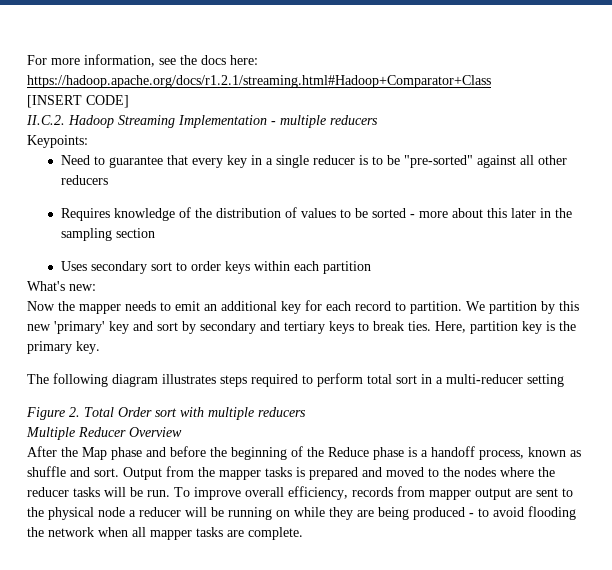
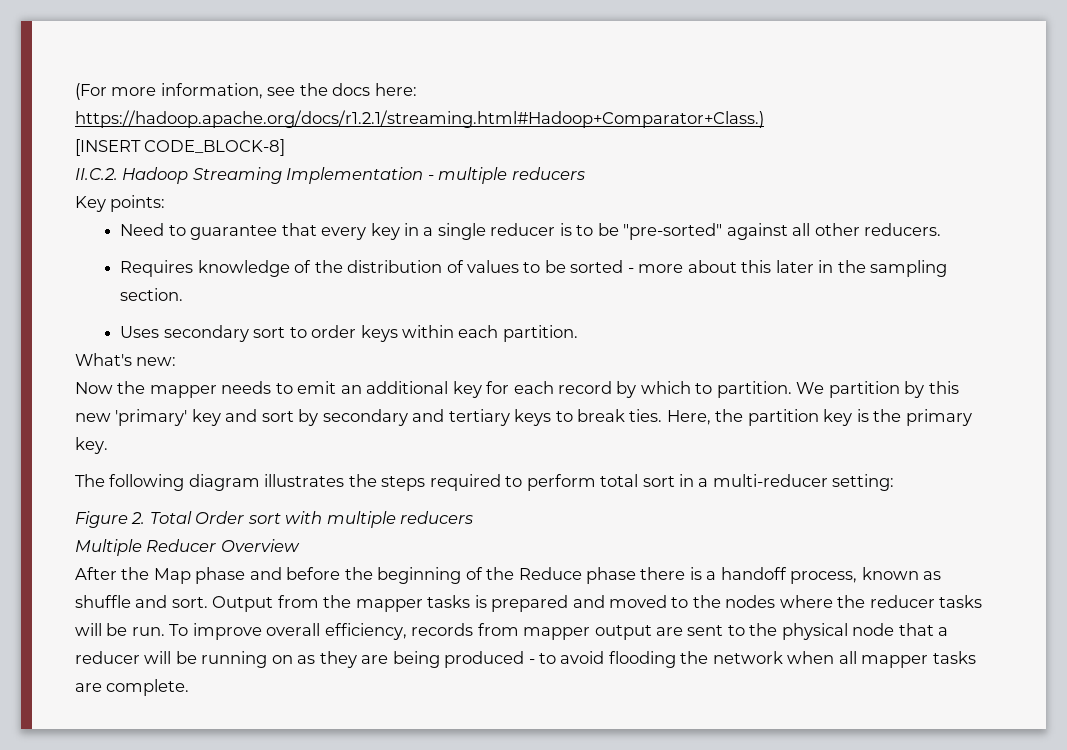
[27,55,47,65] For -> [75,83,107,100] (For
[27,75,491,88] https://hadoop.apache.org/docs/r1.2.1/streaming.html#Hadoop+Comparator+Class -> [75,110,764,128] https://hadoop.apache.org/docs/r1.2.1/streaming.html#Hadoop+Comparator+Class.)
[86,95,129,108] CODE] -> [144,139,286,156] CODE_BLOCK-8]
[27,135,88,148] Keypoints: -> [75,195,166,212] Key points:
[60,175,108,185] reducers -> [864,223,942,236] reducers.
[115,228,155,238] section -> [120,288,184,301] section.
[322,261,371,274] partition -> [502,325,578,342] partition.
(391, 306) none -> [616,381,691,398] by which
(466, 327) none -> [715,409,744,422] the
(216, 379) none -> [348,474,377,487] the
[527,374,564,387] setting -> [832,474,895,491] setting:
(404, 453) none -> [640,567,686,580] there
(125, 512) none -> [898,623,934,636] that
[294,507,325,517] while -> [297,655,316,664] as

